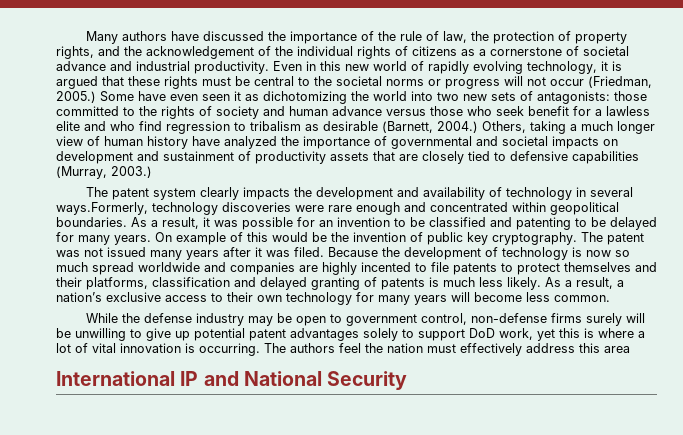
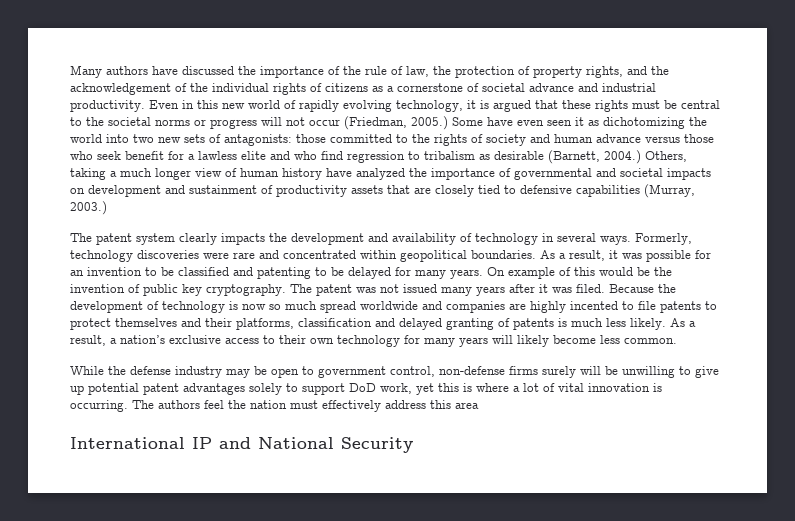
[56,202,148,215] ways.Formerly, -> [600,233,692,245] ways. Formerly,
[356,202,400,215] enough -> (255, 255) none
(470, 297) none -> [517,335,549,347] likely

